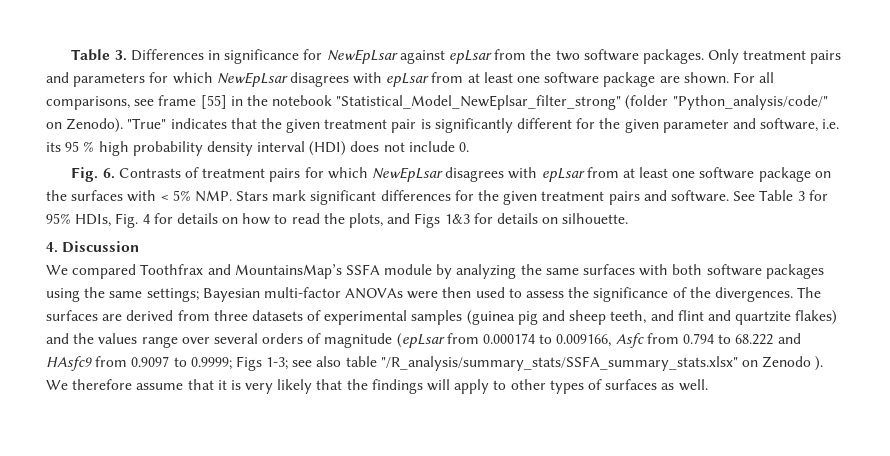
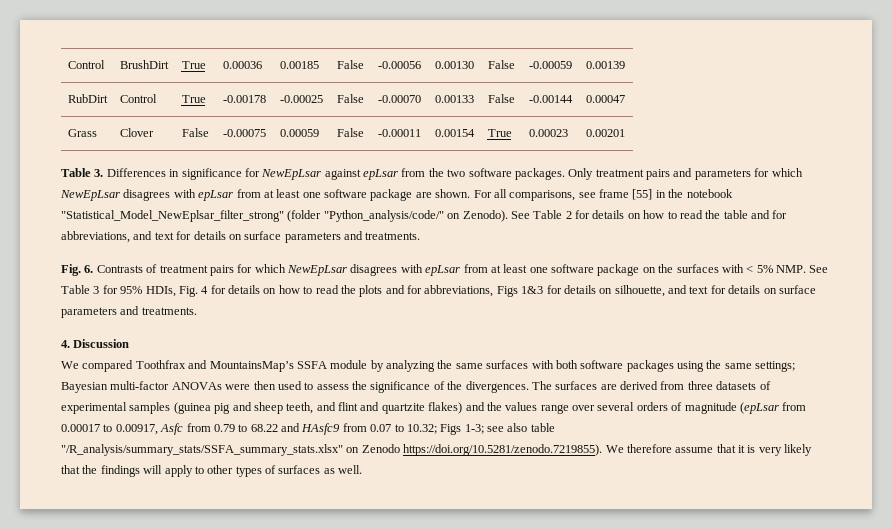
(71, 55) none -> [67,60,105,69] [119,60,169,69] [181,61,206,69] [222,61,262,69] [279,61,319,69] [336,60,364,69] [377,61,421,69] [434,61,474,69] [487,60,515,69] [528,61,572,69] [585,61,625,69] [67,94,108,103] [119,94,157,103] [181,95,206,103] [222,95,266,103] [279,95,323,103] [336,94,364,103] [377,95,421,103] [434,95,474,103] [487,94,515,103] [528,95,573,103] [585,95,625,103] [67,129,97,137] [119,128,154,137] [181,128,209,137] [222,129,266,137] [279,129,319,137] [336,128,364,137] [377,129,421,137] [434,129,475,137] [487,129,512,137] [528,129,568,137] [585,129,625,137] Control | BrushDirt | True | 0.00036 | 0.00185 | False | -0.00056 | 0.00130 | False | -0.00059 | 0.00139 // RubDirt | Control | True | -0.00178 | -0.00025 | False | -0.00070 | 0.00133 | False | -0.00144 | 0.00047 // Grass | Clover | False | -0.00075 | 0.00059 | False | -0.00011 | 0.00154 | True | 0.00023 | 0.00201 //
[127,118,840,133] [46,141,470,156] "True" indicates that the given treatment pair is significantly different for the given parameter and software, i.e. its 95 % high probability density interval (HDI) does not include 0. -> [510,210,788,219] [61,231,421,243] See Table 2 for details on how to read the table and for abbreviations, and text for details on surface parameters and treatments.
[236,190,729,205] Stars mark significant differences for the given treatment pairs and software. -> (806, 269) none
[349,213,411,228] plots, and -> [359,285,494,297] plots and for abbreviations,
[562,213,629,224] silhouette. -> [614,285,816,297] [61,306,197,318] silhouette, and text for details on surface parameters and treatments.
[483,333,801,348] [46,356,232,371] 0.000174 to 0.009166, Asfc from 0.794 to 68.222 and HAsfc9 from 0.9097 to 0.9999; -> [61,423,437,435] 0.00017 to 0.00917, Asfc from 0.79 to 68.22 and HAsfc9 from 0.07 to 10.32;
[815,356,824,371] ). -> [403,444,603,456] https://doi.org/10.5281/zenodo.7219855).

